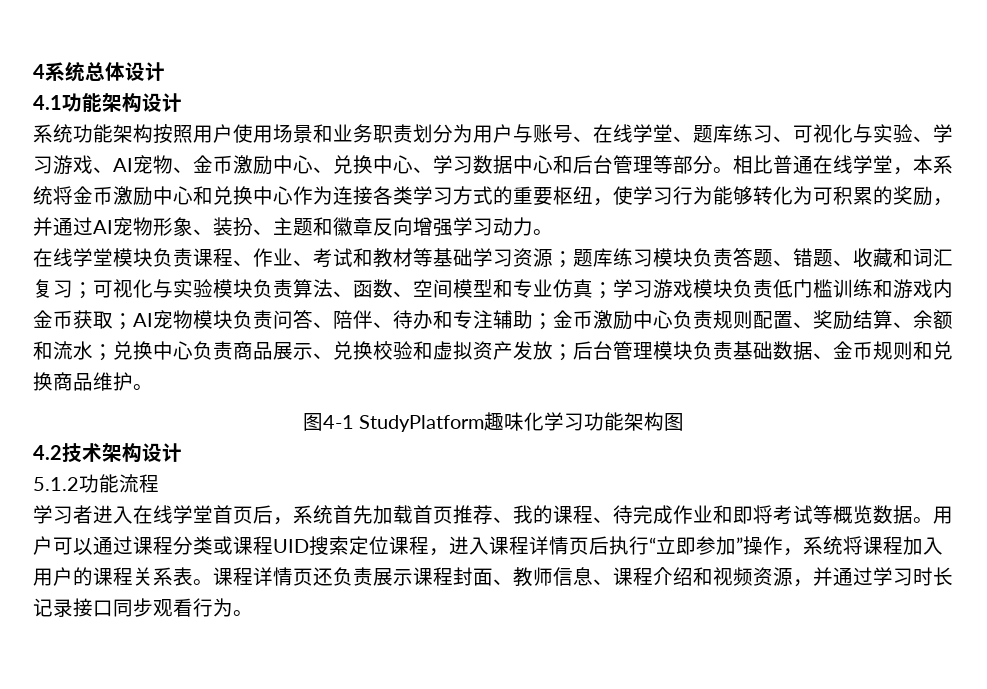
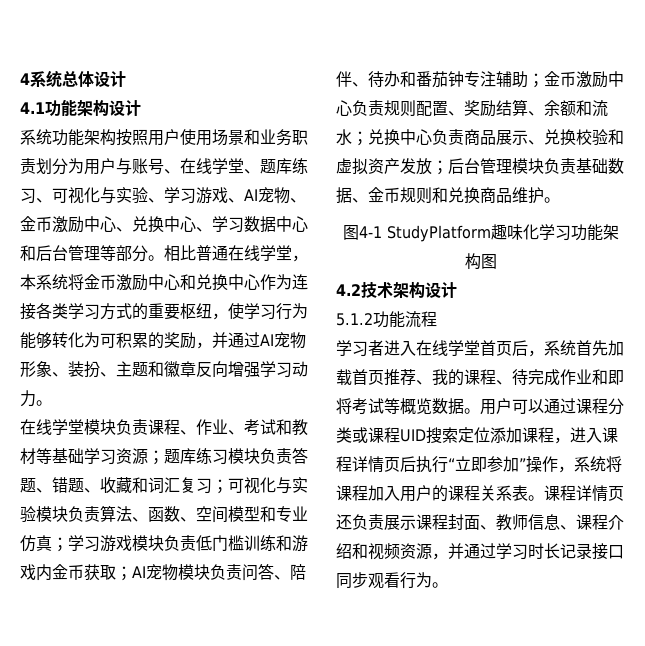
(453, 319) none -> [416,71,464,88] 番茄钟
(389, 545) none -> [490,427,522,443] 添加

